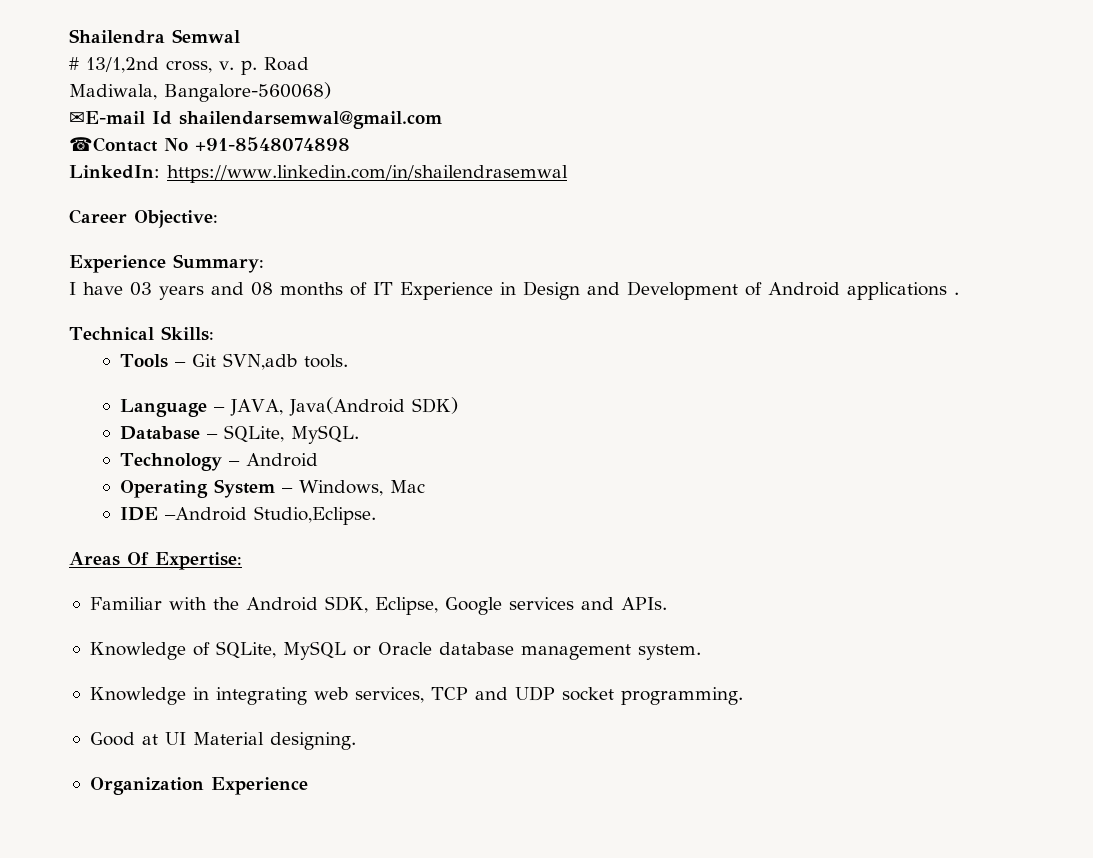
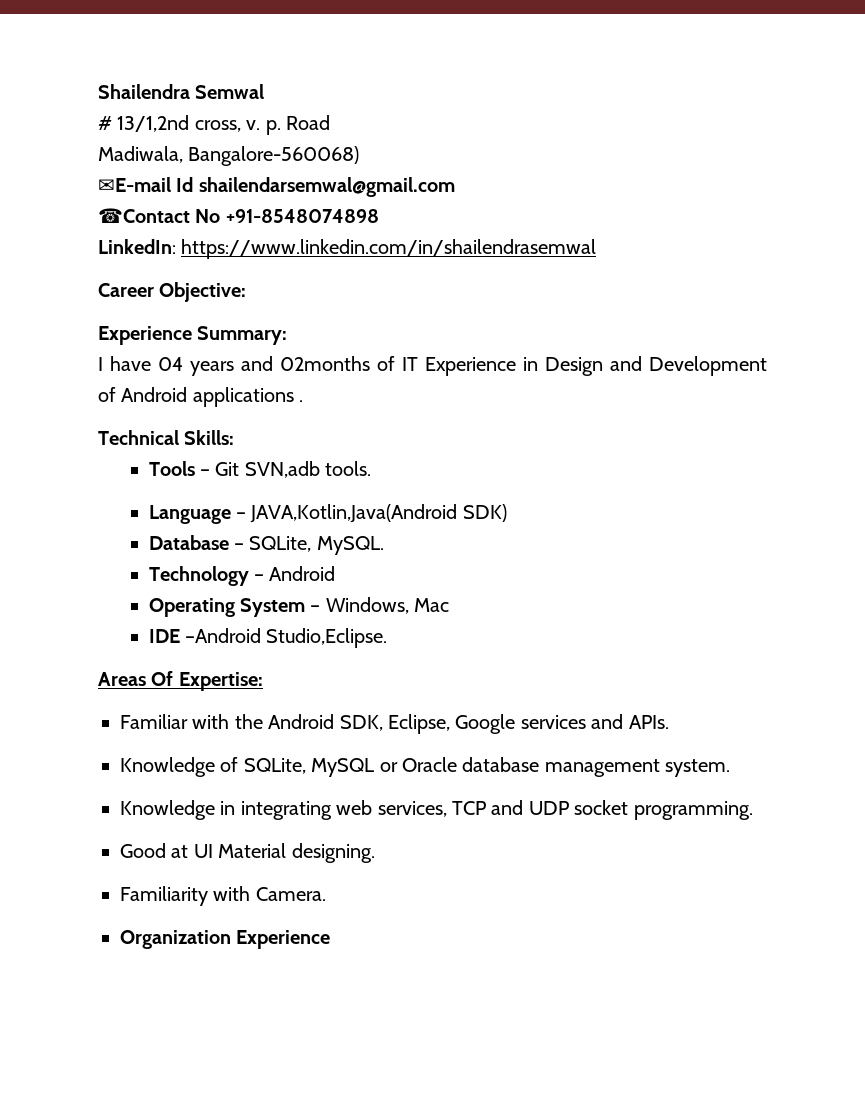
[130,282,152,296] 03 -> [158,357,183,371] 04
[251,282,343,296] 08 months -> [280,356,370,371] 02months
[230,397,406,416] JAVA, Java(Android -> [250,504,458,523] JAVA,Kotlin,Java(Android
(356, 741) none -> [120,886,326,906] // Familiarity with Camera.

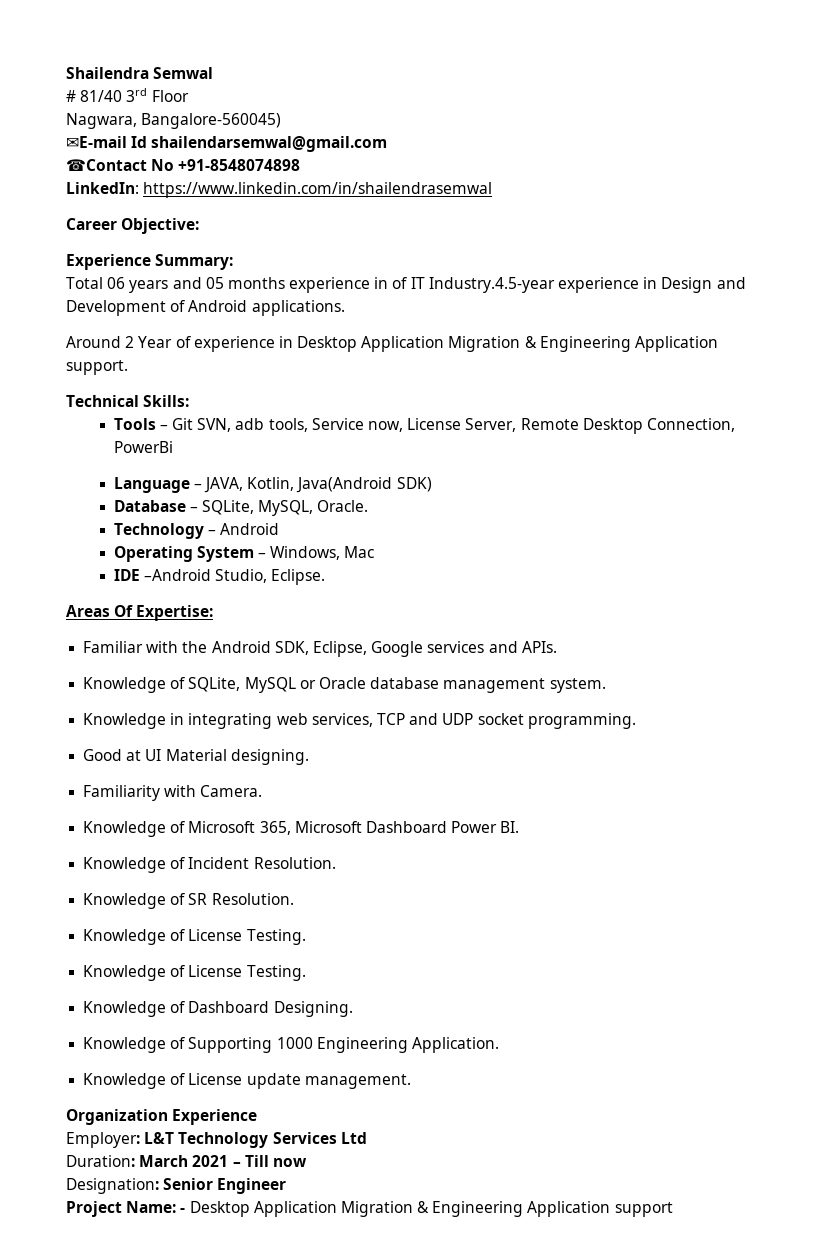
[117,115,330,135] [98,146,360,166] 13/1,2nd cross, v. p. Road // Madiwala, Bangalore-560068) -> [80,88,189,102] [66,113,282,129] 81/40 3rd Floor // Nagwara, Bangalore-560045)
[98,356,516,376] I have 04 years and 02months of IT Experience -> [66,277,640,293] Total 06 years and 05 months experience in of IT Industry.4.5-year experience
[192,387,304,407] applications . -> [251,300,345,316] [66,336,719,352] [66,360,128,375] applications. // Around 2 Year of experience in Desktop Application Migration & Engineering Application support.
[244,461,372,478] SVN,adb tools. -> [197,418,735,434] [113,441,173,453] SVN, adb tools, Service now, License Server, Remote Desktop Connection, PowerBi
[250,504,458,523] JAVA,Kotlin,Java(Android -> [204,477,393,493] JAVA, Kotlin, Java(Android
[316,536,384,555] MySQL. -> [258,500,369,516] MySQL, Oracle.
[266,628,388,648] Studio,Eclipse. -> [215,569,326,585] Studio, Eclipse.
[120,930,331,949] Organization Experience -> [83,821,520,837] [83,857,336,873] [83,893,294,909] [83,929,306,945] [83,965,306,981] [83,1001,353,1017] [83,1037,499,1053] [83,1073,411,1089] [66,1109,258,1125] [66,1132,367,1148] [66,1155,307,1167] [66,1178,287,1194] [66,1201,673,1217] Knowledge of Microsoft 365, Microsoft Dashboard Power BI. // Knowledge of Incident Resolution. // Knowledge of SR Resolution. // Knowledge of License Testing. // Knowledge of License Testing. // Knowledge of Dashboard Designing. // Knowledge of Supporting 1000 Engineering Application. // Knowledge of License update management. // Organization Experience // Employer: L&T Technology Services Ltd // Duration: March 2021 – Till now // Designation: Senior Engineer // Project Name: - Desktop Application Migration & Engineering Application support

